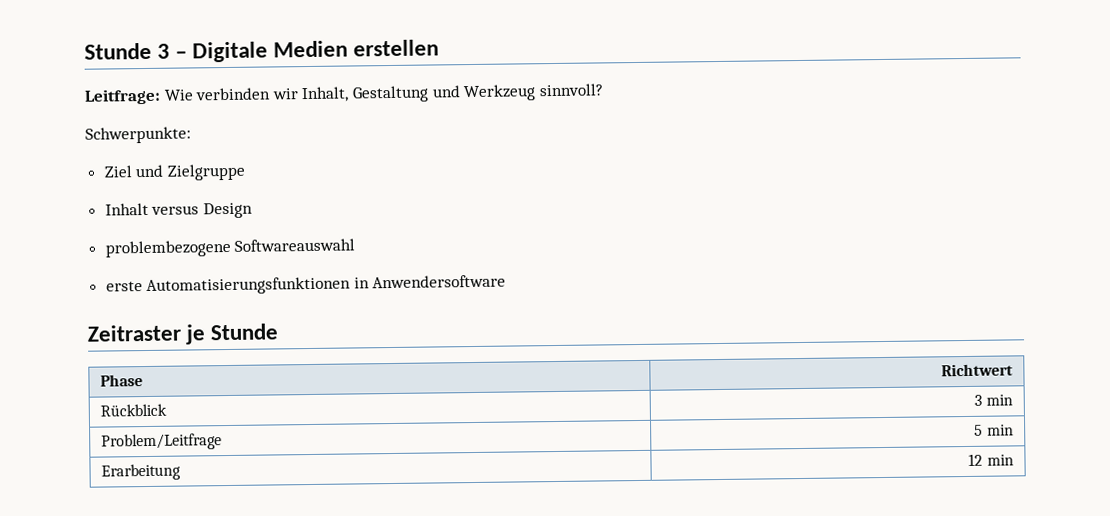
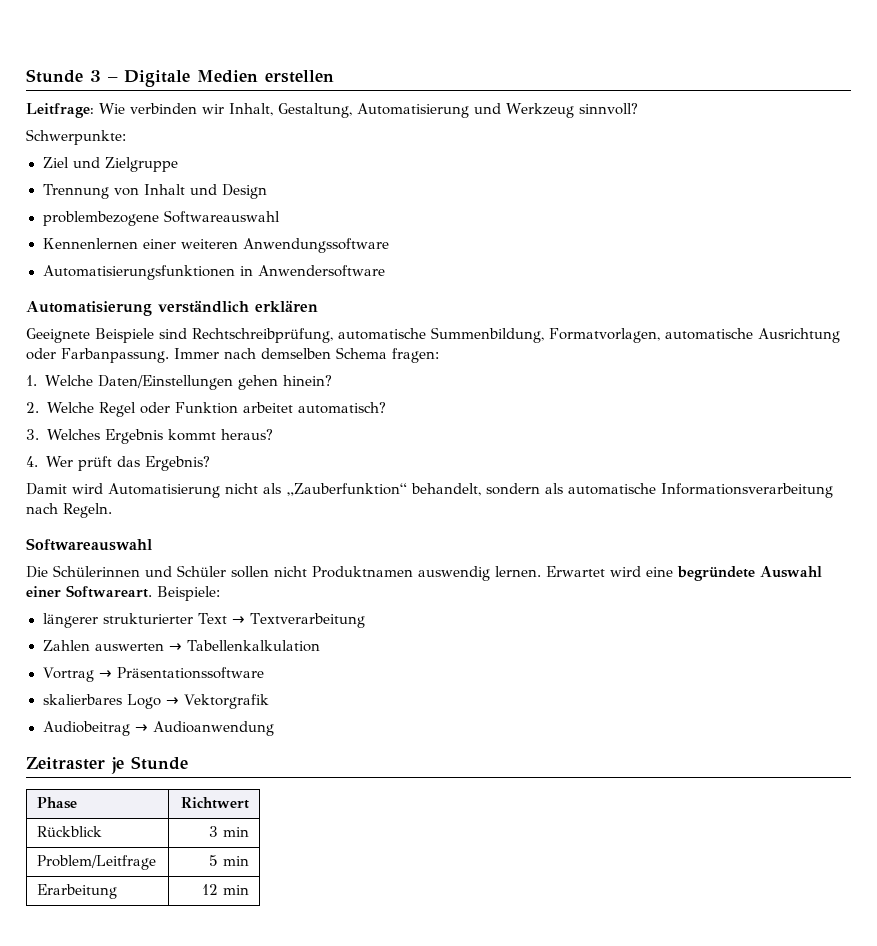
[351,85,429,103] Gestaltung -> [278,103,469,118] Gestaltung, Automatisierung
[104,202,200,216] Inhalt versus -> [42,184,218,199] Trennung von Inhalt und
[105,281,143,292] erste -> [42,238,389,253] Kennenlernen einer weiteren Anwendungssoftware //
(507, 281) none -> [26,300,318,316] [26,327,840,343] [26,347,439,363] [26,375,333,390] [26,402,387,417] [26,429,274,444] [26,456,211,471] [26,483,833,498] [26,503,112,518] [26,538,152,551] [26,565,822,581] [26,585,220,601] [42,613,366,628] [42,640,321,652] [42,667,265,682] [42,694,270,709] [42,721,274,736] // Automatisierung verständlich erklären // Geeignete Beispiele sind Rechtschreibprüfung, automatische Summenbildung, Formatvorlagen, automatische Ausrichtung oder Farbanpassung. Immer nach demselben Schema fragen: // 1. Welche Daten/Einstellungen gehen hinein? // 2. Welche Regel oder Funktion arbeitet automatisch? // 3. Welches Ergebnis kommt heraus? // 4. Wer prüft das Ergebnis? // Damit wird Automatisierung nicht als „Zauberfunktion“ behandelt, sondern als automatische Informationsverarbeitung nach Regeln. // Softwareauswahl // Die Schülerinnen und Schüler sollen nicht Produktnamen auswendig lernen. Erwartet wird eine begründete Auswahl einer Softwareart. Beispiele: // längerer strukturierter Text → Textverarbeitung // Zahlen auswerten → Tabellenkalkulation // Vortrag → Präsentationssoftware // skalierbares Logo → Vektorgrafik // Audiobeitrag → Audioanwendung

